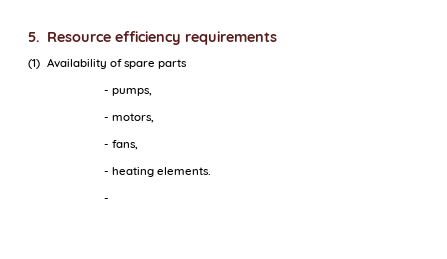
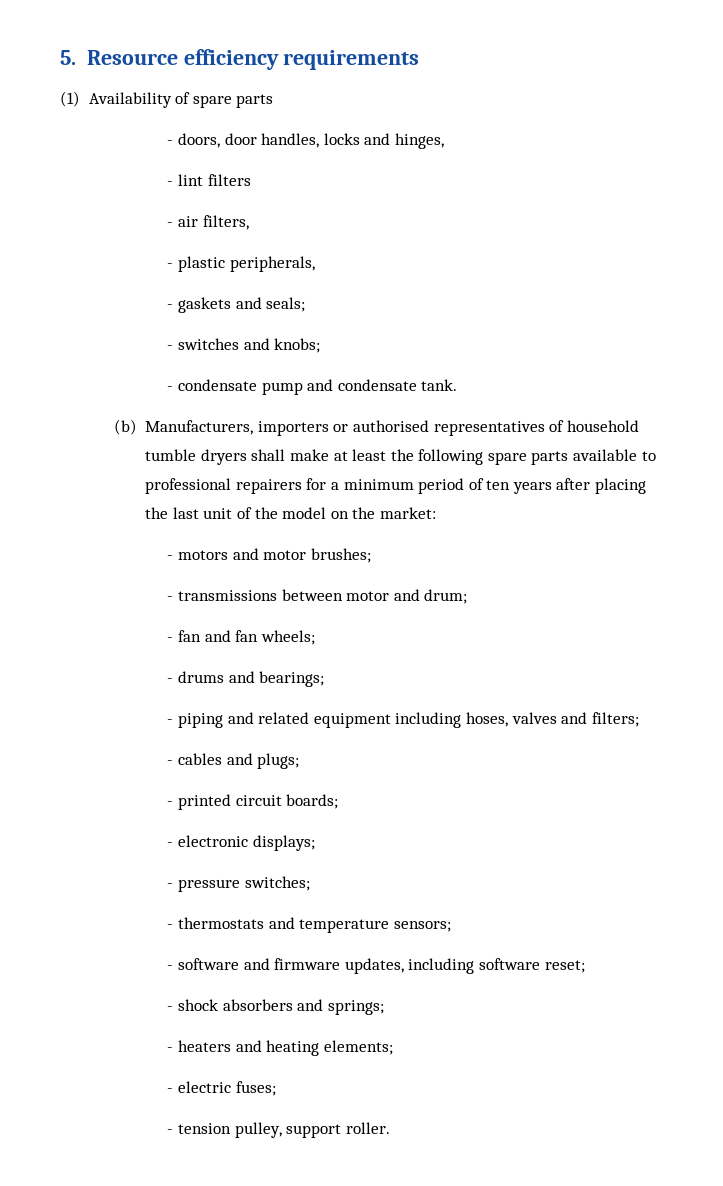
[111,88,152,96] [103,113,154,123] [103,140,138,150] [103,167,211,177] [103,198,109,202] pumps, // - motors, // - fans, // - heating elements. // - -> [177,133,444,149] [167,174,251,186] [167,215,249,230] [167,256,315,272] [167,297,306,313] [167,338,321,353] [167,379,458,395] [113,419,639,436] [145,449,656,465] [145,478,647,494] [145,507,436,519] [167,548,371,563] [167,589,468,604] [167,630,315,645] [167,671,325,687] [167,712,639,728] [167,753,300,769] [167,794,339,810] [167,835,315,851] [167,876,310,892] [167,917,451,933] [167,958,585,974] [167,999,384,1015] [167,1040,393,1056] [167,1081,276,1096] [167,1122,390,1138] doors, door handles, locks and hinges, // - lint filters // - air filters, // - plastic peripherals, // - gaskets and seals; // - switches and knobs; // - condensate pump and condensate tank. // (b) Manufacturers, importers or authorised representatives of household tumble dryers shall make at least the following spare parts available to professional repairers for a minimum period of ten years after placing the last unit of the model on the market: // - motors and motor brushes; // - transmissions between motor and drum; // - fan and fan wheels; // - drums and bearings; // - piping and related equipment including hoses, valves and filters; // - cables and plugs; // - printed circuit boards; // - electronic displays; // - pressure switches; // - thermostats and temperature sensors; // - software and firmware updates, including software reset; // - shock absorbers and springs; // - heaters and heating elements; // - electric fuses; // - tension pulley, support roller.

